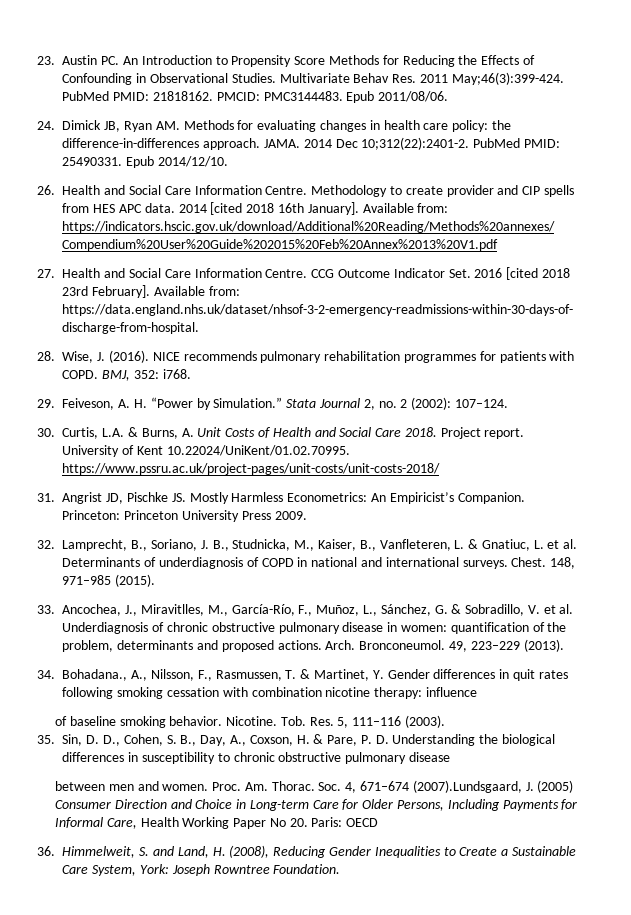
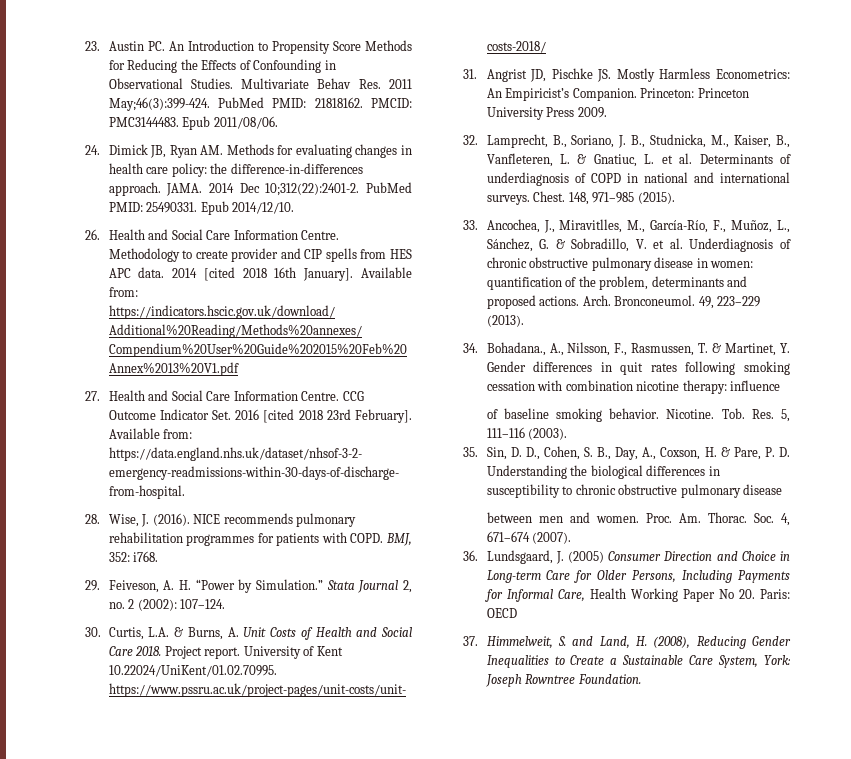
[412,780,522,793] (2007).Lundsgaard, -> [532,532,572,544] [462,550,553,564] (2007). // 36. Lundsgaard,
[37,846,56,856] 36. -> [462,636,478,646] 37.

